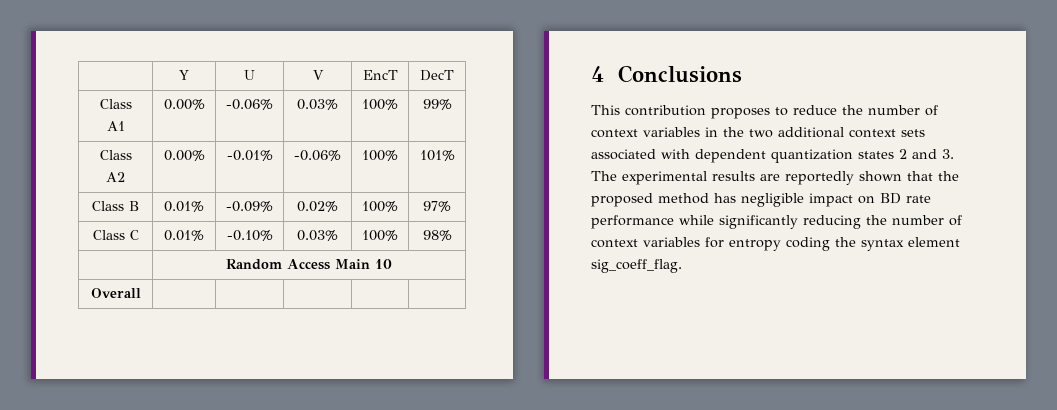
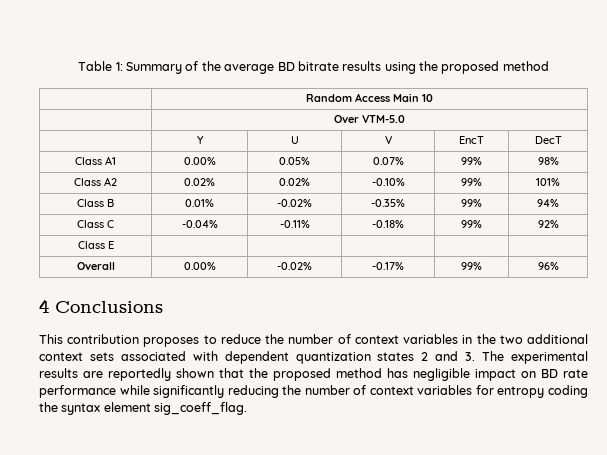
(179, 75) none -> [78,61,549,74] [306,93,434,102] [334,115,406,123] Table 1: Summary of the average BD bitrate results using the proposed method // | Random Access Main 10 // | Over VTM-5.0 //
[226,99,273,110] [297,99,338,110] [362,99,398,110] [422,99,452,110] -0.06% | 0.03% | 100% | 99% -> [279,157,310,165] [372,157,404,165] [461,157,482,165] [537,157,559,165] 0.05% | 0.07% | 99% | 98%
[163,150,205,161] [226,150,273,161] [294,150,341,161] [362,150,398,161] 0.00% | -0.01% | -0.06% | 100% -> [183,178,215,186] [279,178,310,186] [371,178,405,186] [461,178,482,186] 0.02% | 0.02% | -0.10% | 99%
[226,201,273,212] [297,201,338,212] [362,201,398,212] [423,201,451,212] [92,230,139,240] [164,230,204,241] [226,230,273,241] [297,230,338,241] [362,230,398,241] [422,230,452,241] [226,259,392,270] [90,288,141,298] -0.09% | 0.02% | 100% | 97% // Class C | 0.01% | -0.10% | 0.03% | 100% | 98% // | Random Access Main 10 // Overall | | | | | -> [277,199,312,207] [371,199,405,207] [461,199,482,207] [537,199,559,207] [77,220,114,228] [181,220,218,228] [279,220,310,228] [372,220,404,228] [461,220,482,228] [537,220,559,228] [77,241,114,249] [76,262,115,270] [183,262,216,270] [277,262,312,270] [372,262,404,270] [461,262,482,270] [537,262,559,270] -0.02% | -0.35% | 99% | 94% // Class C | -0.04% | -0.11% | -0.18% | 99% | 92% // Class E | | | | | // Overall | 0.00% | -0.02% | -0.17% | 99% | 96%

